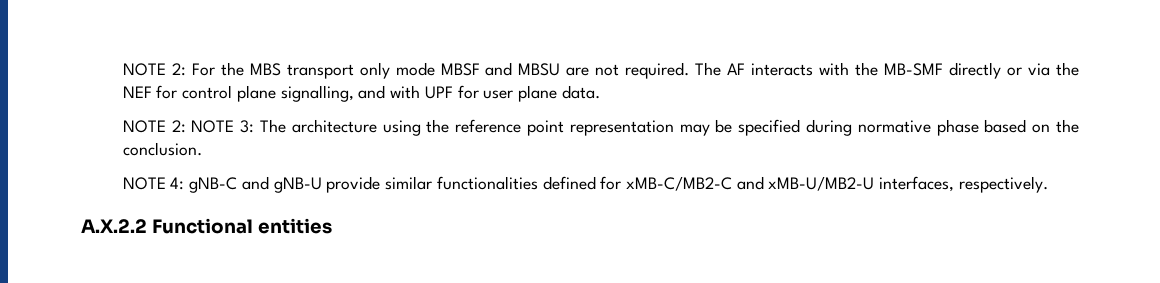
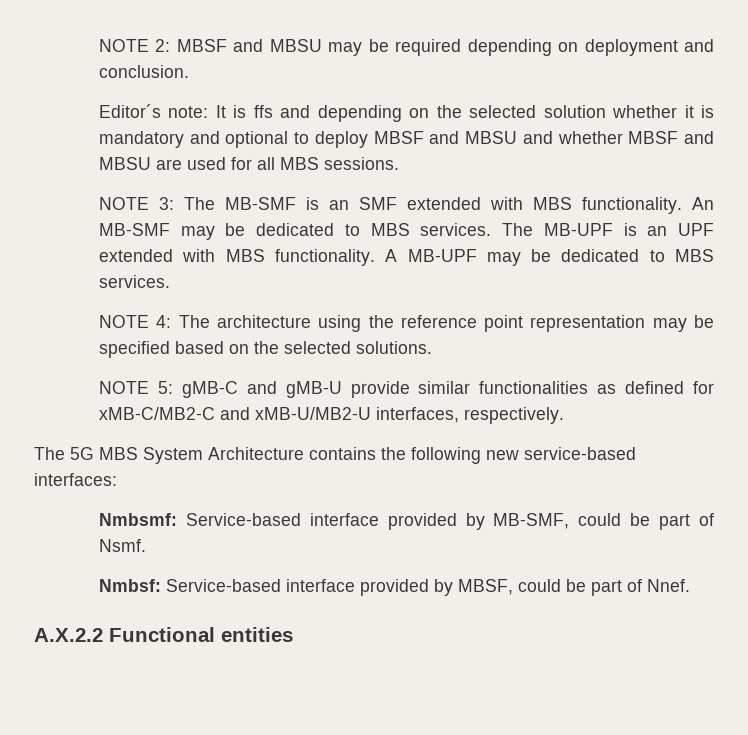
[122,62,1079,79] [122,85,600,102] [122,120,255,133] NOTE 2: For the MBS transport only mode MBSF and MBSU are not required. The AF interacts with the MB-SMF directly or via the NEF for control plane signalling, and with UPF for user plane data. // NOTE 2: NOTE 3: -> [99,39,714,56] [99,65,190,78] [99,104,715,122] [99,131,714,148] [99,157,400,170] [99,197,715,214] [99,223,715,240] [99,249,715,266] [99,275,171,288] [99,315,172,328] NOTE 2: MBSF and MBSU may be required depending on deployment and conclusion. // Editor´s note: It is ffs and depending on the selected solution whether it is mandatory and optional to deploy MBSF and MBSU and whether MBSF and MBSU are used for all MBS sessions. // NOTE 3: The MB-SMF is an SMF extended with MBS functionality. An MB-SMF may be dedicated to MBS services. The MB-UPF is an UPF extended with MBS functionality. A MB-UPF may be dedicated to MBS services. // NOTE 4:
[805,119,979,136] during normative phase -> (171, 349) none
[122,142,202,156] [122,176,322,193] conclusion. // NOTE 4: gNB-C and gNB-U -> [284,341,433,354] [99,381,342,398] selected solutions. // NOTE 5: gMB-C and gMB-U
(538, 183) none -> [597,384,617,394] as
(1048, 184) none -> [34,447,636,464] [34,473,117,486] [99,513,715,530] [99,539,147,552] [99,579,691,596] // The 5G MBS System Architecture contains the following new service-based interfaces: // Nmbsmf: Service-based interface provided by MB-SMF, could be part of Nsmf. // Nmbsf: Service-based interface provided by MBSF, could be part of Nnef.

